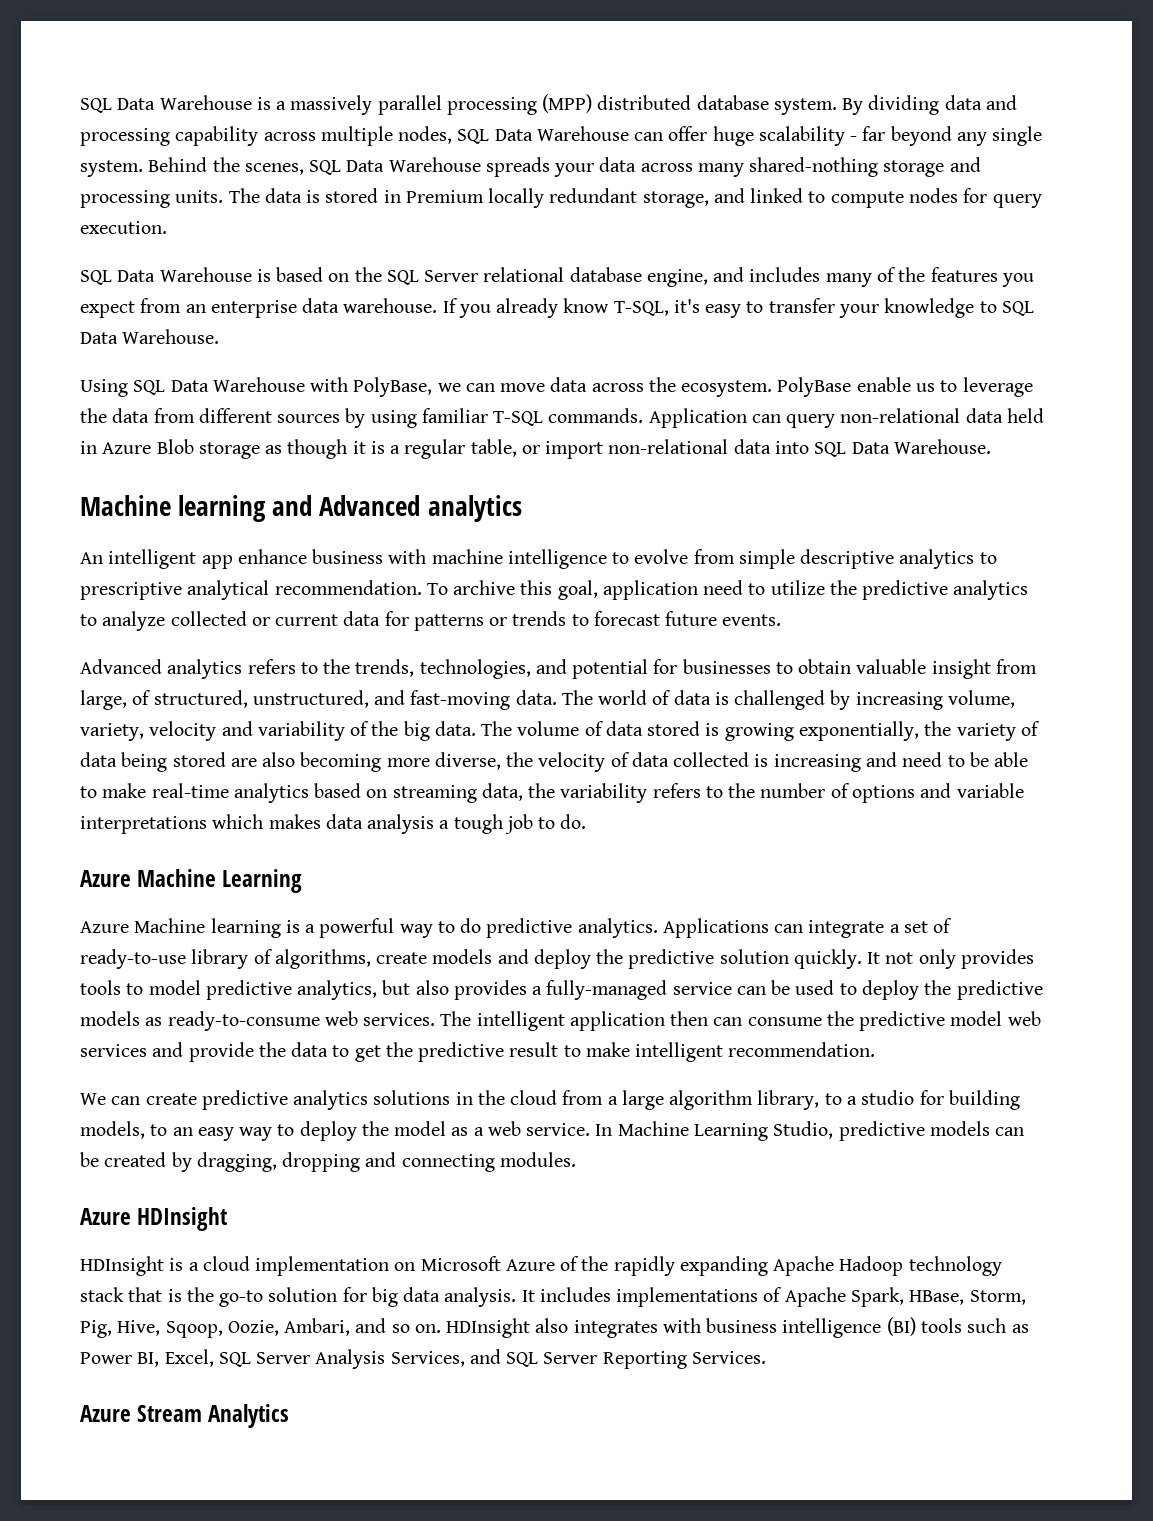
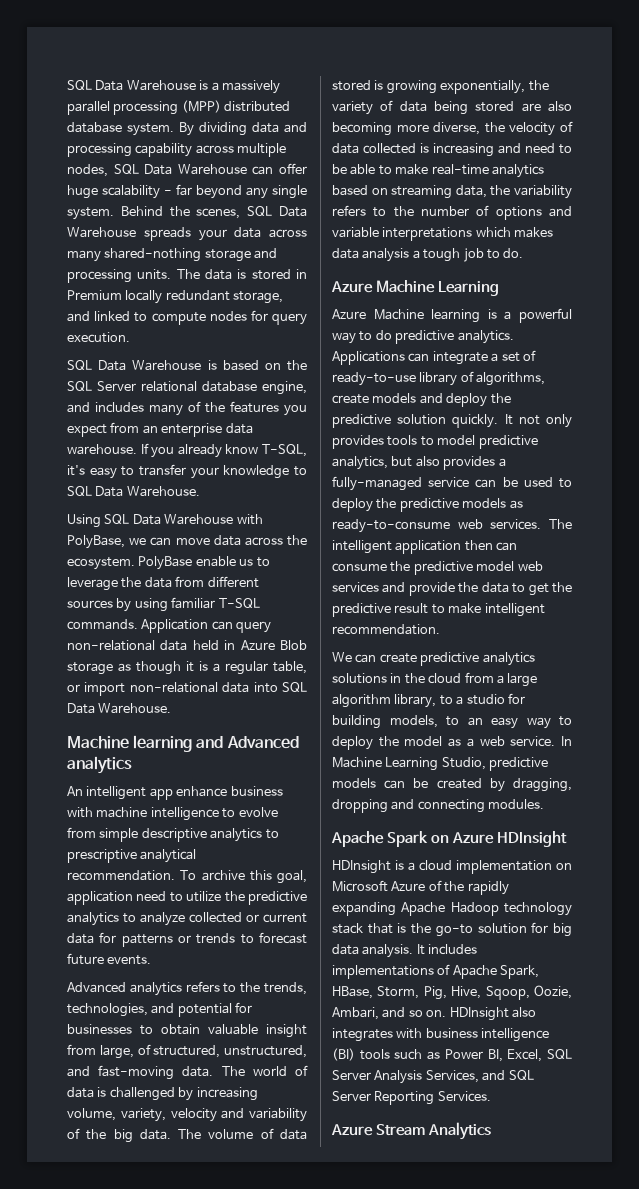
(576, 1159) none -> [331,831,449,847] Apache Spark on

